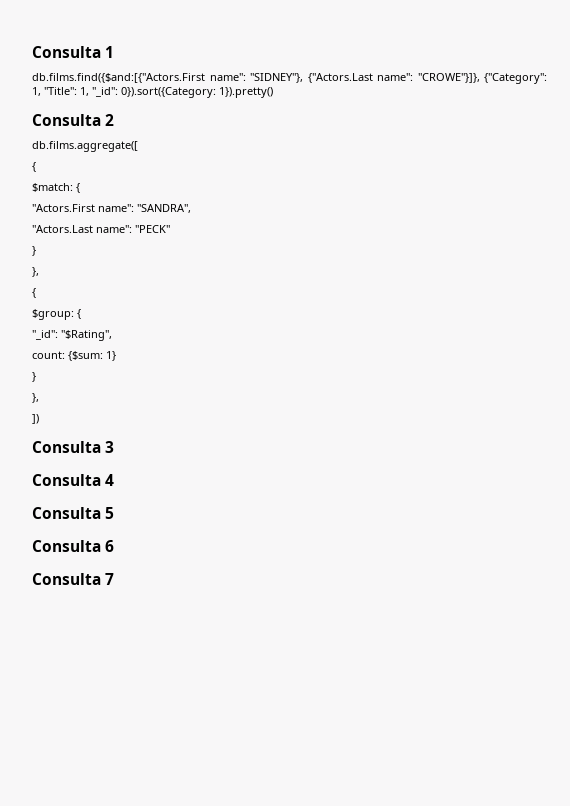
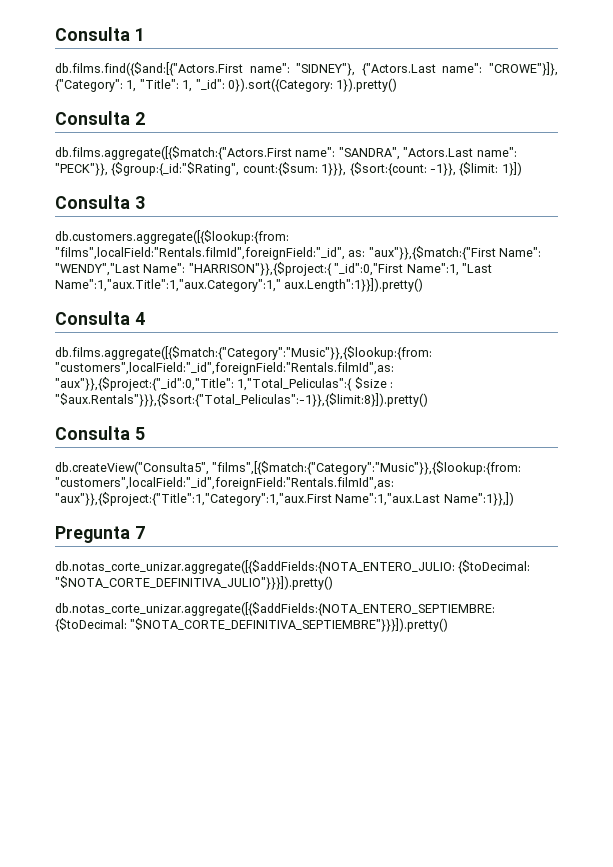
[32,141,138,152] [32,162,36,172] [32,183,80,193] [32,204,95,212] db.films.aggregate([ // { // $match: { // "Actors.First -> [55,146,292,160] db.films.aggregate([{$match:{"Actors.First
(191, 208) // -> (400, 153) none
[135,225,170,233] [32,246,36,256] [32,267,39,277] [32,288,36,298] [32,309,81,320] [32,330,112,341] [32,351,116,361] [32,372,36,382] [32,393,39,403] [32,414,39,424] [32,441,115,453] [32,474,115,486] [32,507,115,519] [32,540,115,552] [32,573,115,585] "PECK" // } // }, // { // $group: { // "_id": "$Rating", // count: {$sum: 1} // } // }, // ]) // Consulta 3 // Consulta 4 // Consulta 5 // Consulta 6 // Consulta 7 -> [55,162,522,176] [55,195,145,209] [55,230,289,244] [55,246,542,260] [55,262,492,276] [55,278,424,292] [55,311,145,325] [55,346,432,360] [55,362,394,375] [55,377,394,391] [55,393,428,407] [55,426,145,440] [55,461,522,475] [55,477,394,490] [55,492,514,506] [55,526,145,543] [55,560,531,574] [55,576,333,590] [55,602,495,616] [55,618,449,632] "PECK"}}, {$group:{_id:"$Rating", count:{$sum: 1}}}, {$sort:{count: -1}}, {$limit: 1}]) // Consulta 3 // db.customers.aggregate([{$lookup:{from: "films",localField:"Rentals.filmId",foreignField:"_id", as: "aux"}},{$match:{"First Name": "WENDY","Last Name": "HARRISON"}},{$project:{ "_id":0,"First Name":1, "Last Name":1,"aux.Title":1,"aux.Category":1," aux.Length":1}}]).pretty() // Consulta 4 // db.films.aggregate([{$match:{"Category":"Music"}},{$lookup:{from: "customers",localField:"_id",foreignField:"Rentals.filmId",as: "aux"}},{$project:{"_id":0,"Title": 1,"Total_Peliculas":{ $size : "$aux.Rentals"}}},{$sort:{"Total_Peliculas":-1}},{$limit:8}]).pretty() // Consulta 5 // db.createView("Consulta5", "films",[{$match:{"Category":"Music"}},{$lookup:{from: "customers",localField:"_id",foreignField:"Rentals.filmId",as: "aux"}},{$project:{"Title":1,"Category":1,"aux.First Name":1,"aux.Last Name":1}},]) // Pregunta 7 // db.notas_corte_unizar.aggregate([{$addFields:{NOTA_ENTERO_JULIO: {$toDecimal: "$NOTA_CORTE_DEFINITIVA_JULIO"}}}]).pretty() // db.notas_corte_unizar.aggregate([{$addFields:{NOTA_ENTERO_SEPTIEMBRE: {$toDecimal: "$NOTA_CORTE_DEFINITIVA_SEPTIEMBRE"}}}]).pretty()

